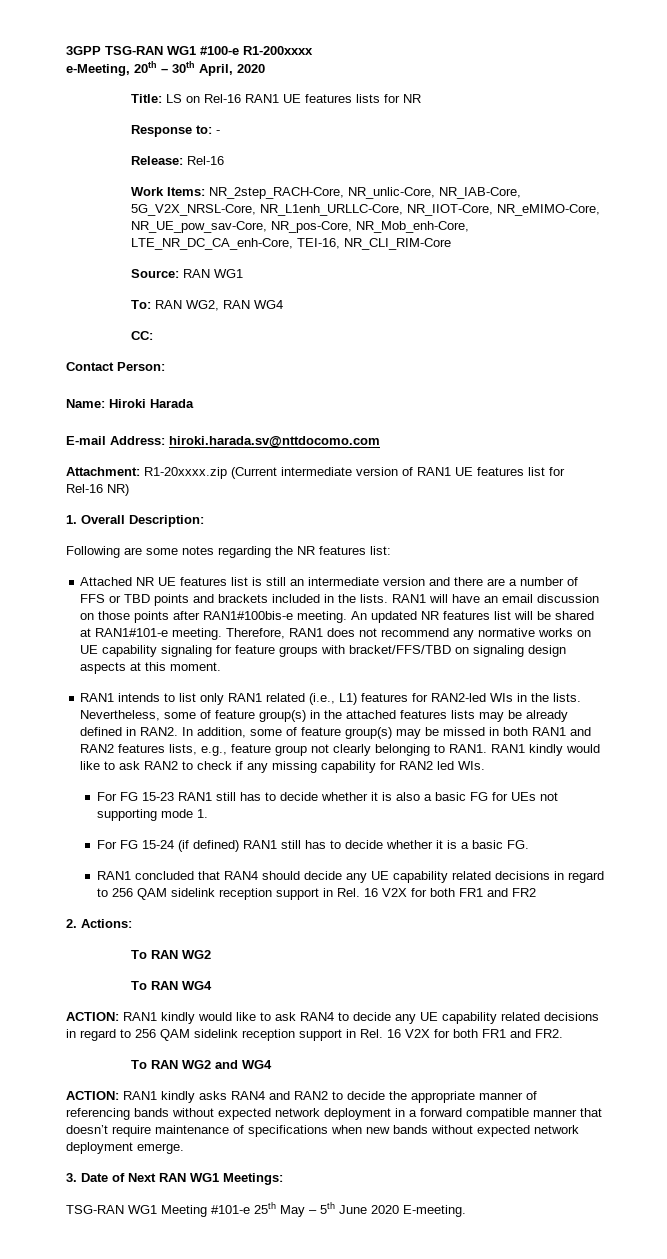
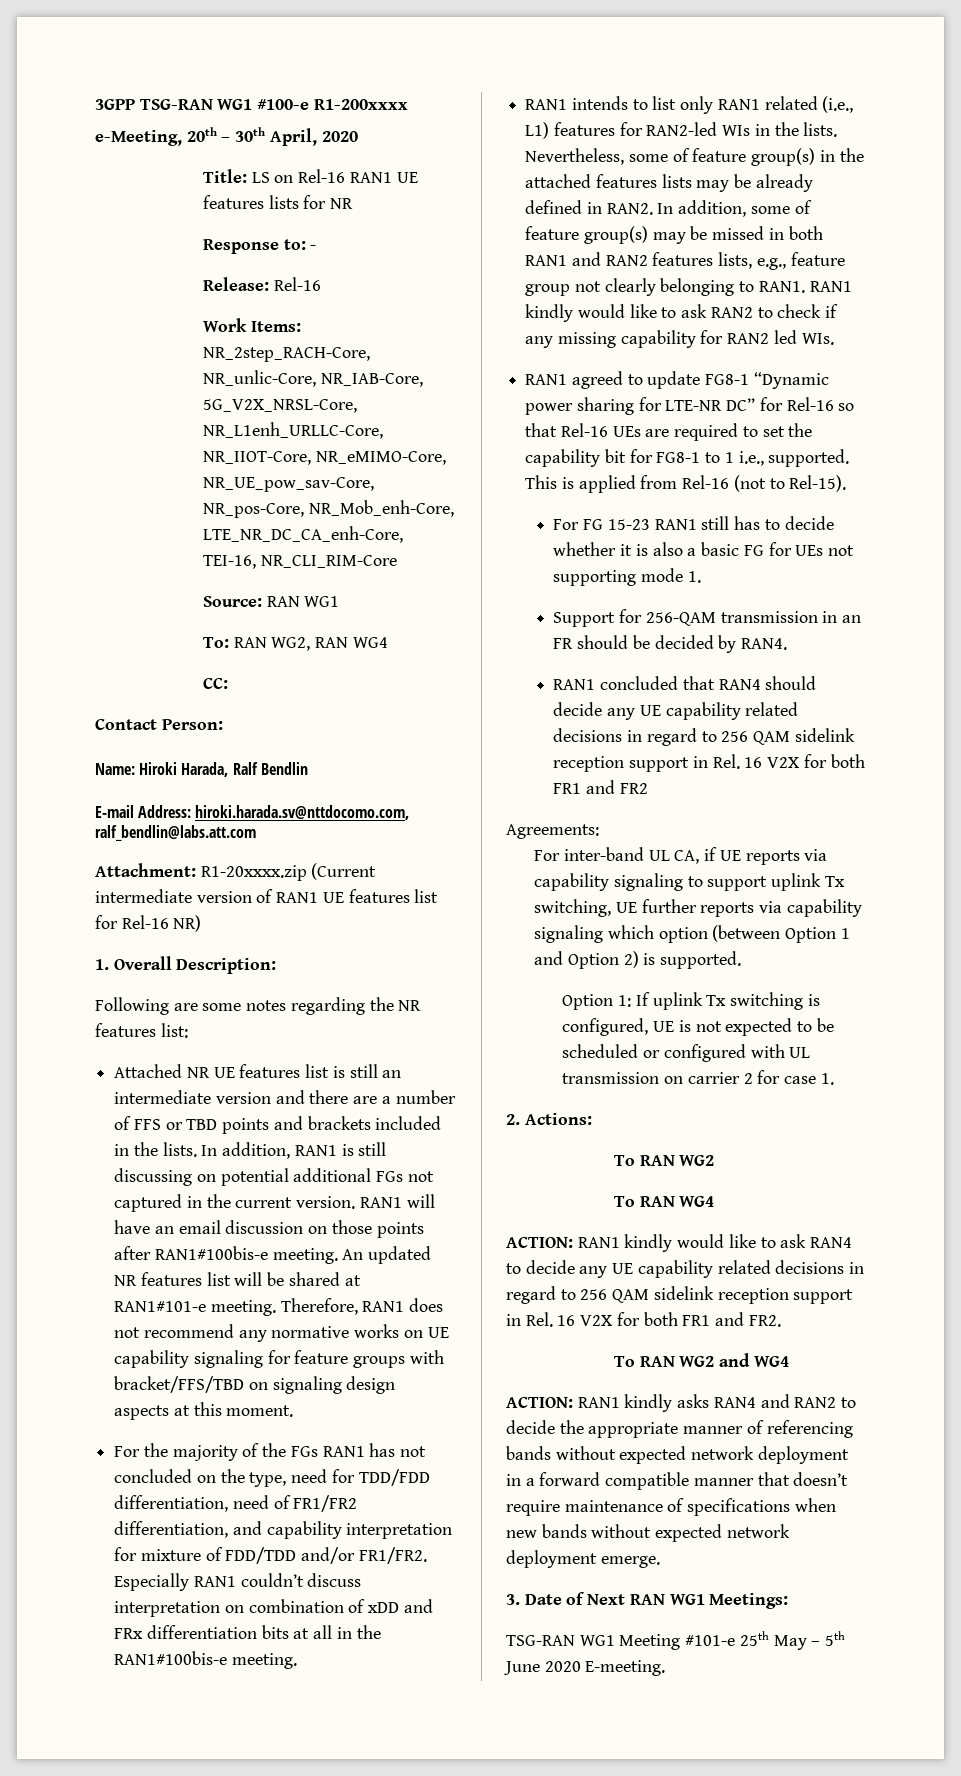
[150,399,194,408] Harada -> [181,762,308,777] Harada, Ralf Bendlin
[169,436,380,448] hiroki.harada.sv@nttdocomo.com -> [195,805,410,820] [95,825,256,841] hiroki.harada.sv@nttdocomo.com, ralf_bendlin@labs.att.com
(389, 598) none -> [201,1142,387,1159] [114,1168,434,1186] [114,1194,356,1212] In addition, RAN1 is still discussing on potential additional FGs not captured in the current version.
(222, 666) none -> [114,1443,427,1461] [114,1469,430,1487] [114,1495,358,1512] [114,1521,453,1539] [114,1547,427,1564] [114,1573,362,1591] [114,1599,433,1617] [114,1625,381,1639] [114,1651,297,1669] // For the majority of the FGs RAN1 has not concluded on the type, need for TDD/FDD differentiation, need of FR1/FR2 differentiation, and capability interpretation for mixture of FDD/TDD and/or FR1/FR2. Especially RAN1 couldn’t discuss interpretation on combination of xDD and FRx differentiation bits at all in the RAN1#100bis-e meeting.
(486, 765) none -> [525,371,829,389] [525,397,855,415] [525,423,813,441] [525,449,850,467] [525,475,847,493] // RAN1 agreed to update FG8-1 “Dynamic power sharing for LTE-NR DC” for Rel-16 so that Rel-16 UEs are required to set the capability bit for FG8-1 to 1 i.e., supported. This is applied from Rel-16 (not to Rel-15).
[96,840,529,852] For FG 15-24 (if defined) RAN1 still has to decide whether it is a basic FG. -> [553,609,862,627] [553,635,788,653] Support for 256-QAM transmission in an FR should be decided by RAN4.
(536, 892) none -> [506,824,599,839] [534,847,828,865] [534,873,845,891] [534,899,862,917] [534,925,850,943] [534,951,742,969] [562,992,820,1010] [562,1018,834,1036] [562,1044,811,1062] [562,1070,834,1085] // Agreements: // For inter-band UL CA, if UE reports via capability signaling to support uplink Tx switching, UE further reports via capability signaling which option (between Option 1 and Option 2) is supported. // Option 1: If uplink Tx switching is configured, UE is not expected to be scheduled or configured with UL transmission on carrier 2 for case 1.

